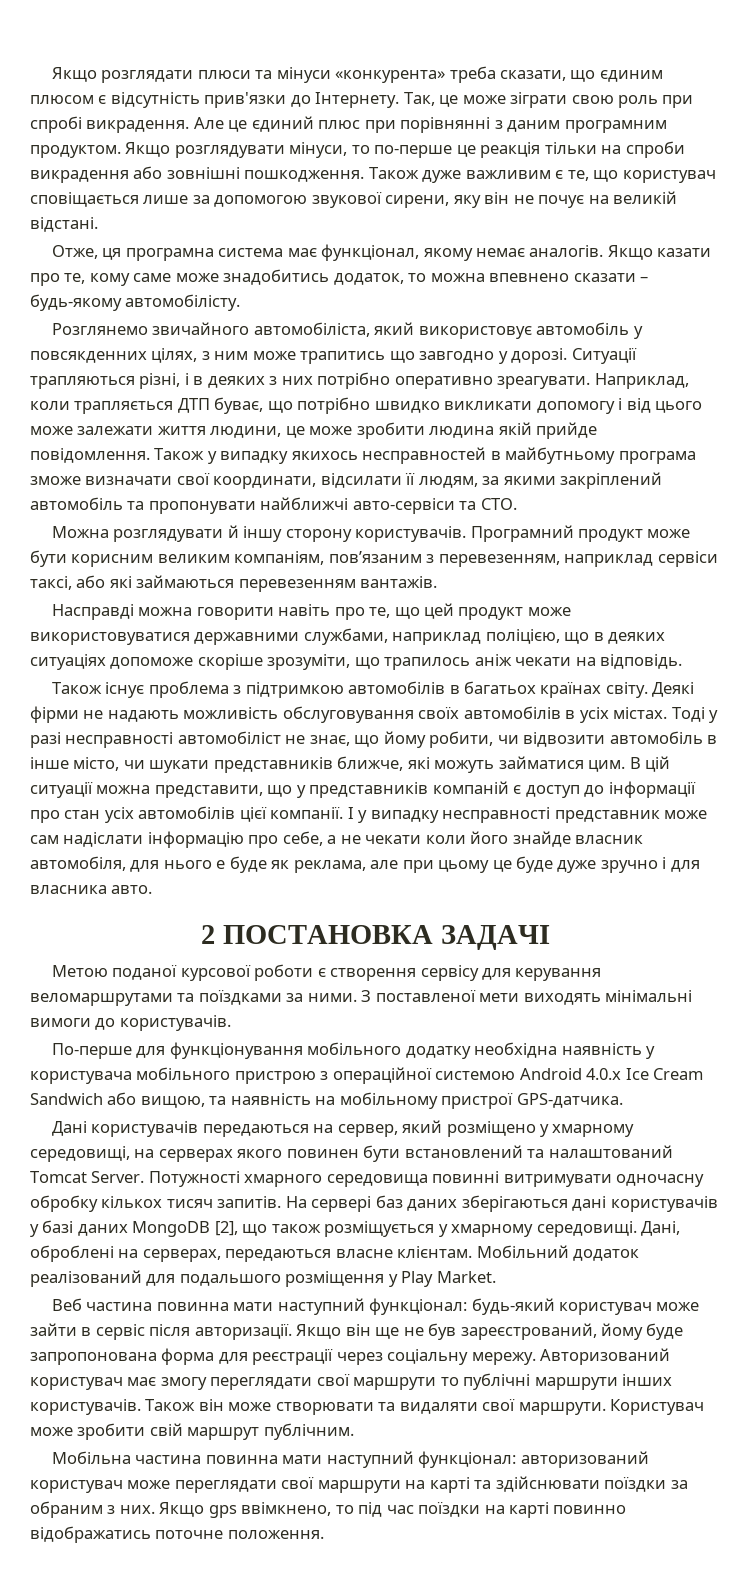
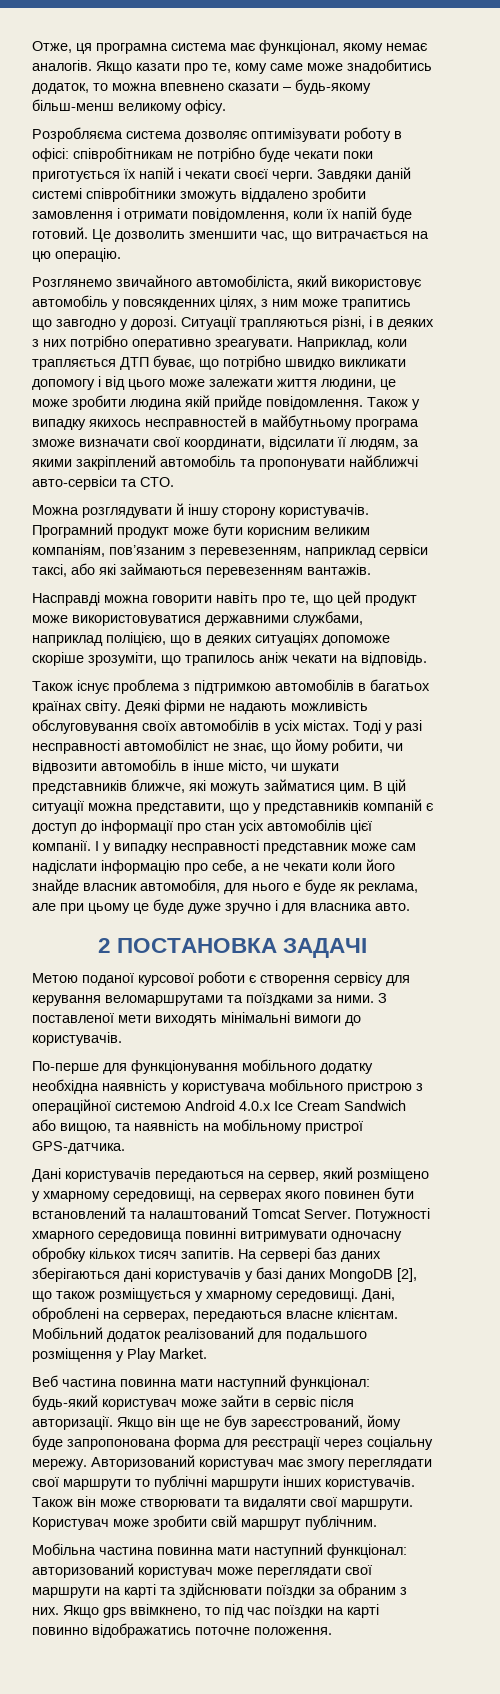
[51,66,663,83] [30,92,694,108] [30,116,667,133] [30,141,685,158] [30,166,716,183] [30,191,678,208] [30,217,98,232] Якщо розглядати плюси та мінуси «конкурента» треба сказати, що єдиним плюсом є відсутність прив'язки до Інтернету. Так, це може зіграти свою роль при спробі викрадення. Але це єдиний плюс при порівнянні з даним програмним продуктом. Якщо розглядувати мінуси, то по-перше це реакція тільки на спроби викрадення або зовнішні пошкодження. Також дуже важливим є те, що користувач сповіщається лише за допомогою звукової сирени, яку він не почує на великій відстані. // -> (32, 47) none
[125,294,241,311] автомобілісту. -> [32,99,226,114] [32,127,402,142] [32,147,373,162] [32,167,411,182] [32,187,366,202] [32,207,412,222] [32,227,429,242] [32,248,121,262] більш-менш великому офісу. // Розробляєма система дозволяє оптимізувати роботу в офісі: співробітникам не потрібно буде чекати поки приготується їх напій і чекати своєї черги. Завдяки даній системі співробітники зможуть віддалено зробити замовлення і отримати повідомлення, коли їх напій буде готовий. Це дозволить зменшити час, що витрачається на цю операцію.

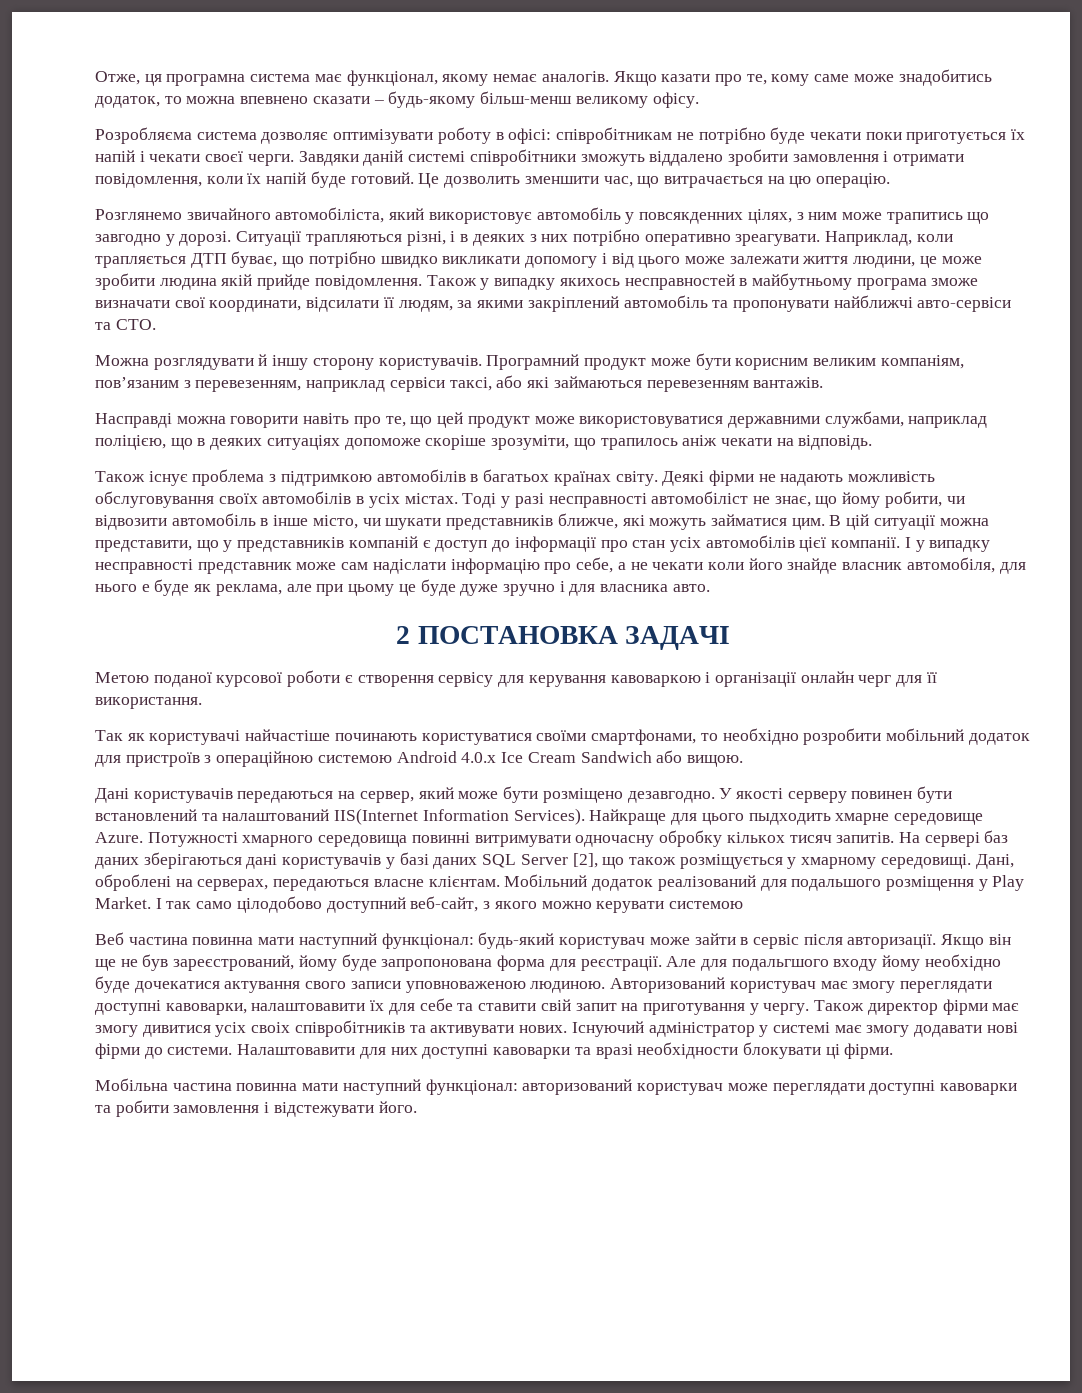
[105,993,387,1006] [32,1012,361,1026] [32,1032,122,1046] [32,1059,373,1074] [32,1079,423,1094] [32,1099,111,1114] веломаршрутами та поїздками за ними. З поставленої мети виходять мінімальні вимоги до користувачів. // По-перше для функціонування мобільного додатку необхідна наявність у користувача мобільного пристрою з операційної -> [610,671,937,687] [95,697,202,709] [95,728,1030,745] [95,751,314,767] кавоваркою і організації онлайн черг для її використання. // Так як користувачі найчастіше починають користуватися своїми смартфонами, то необхідно розробити мобільний додаток для пристроїв з операційною
[60,1119,363,1134] [32,1141,125,1154] вищою, та наявність на мобільному пристрої GPS-датчика. -> [686,755,743,767] вищою.
[357,1168,429,1182] [32,1188,320,1202] розміщено у хмарному середовищі, на серверах якого -> [458,786,847,803] може бути розміщено дезавгодно. У якості серверу
[252,1209,351,1219] Tomcat Server. -> [334,808,983,825] [95,832,143,843] IIS(Internet Information Services). Найкраще для цього пыдходить хмарне середовище Azure.
[329,1269,393,1282] MongoDB -> [482,854,568,868] SQL Server
(207, 1353) none -> [155,896,743,913] І так само цілодобово доступний веб-сайт, з якого можно керувати системою
[252,1436,433,1450] [32,1459,87,1470] реєстрації через соціальну мережу. -> [580,954,1001,971] [95,976,606,993] реєстрації. Але для подальгшого входу йому необхідно буде дочекатися актування свого записи уповноваженою людиною.
[32,1475,415,1490] [32,1496,413,1510] [32,1515,377,1530] свої маршрути то публічні маршрути інших користувачів. Також він може створювати та видаляти свої маршрути. Користувач може зробити свій маршрут публічним. -> [95,998,1020,1015] [95,1020,1018,1037] [95,1042,894,1059] доступні кавоварки, налаштовавити їх для себе та ставити свій запит на приготування у чергу. Також директор фірми має змогу дивитися усіх своіх співробітників та активувати нових. Існуючий адміністратор у системі має змогу додавати нові фірми до системи. Налаштовавити для них доступні кавоварки та вразі необхідности блокувати ці фірми.
[345,1565,372,1575] [32,1583,407,1598] [32,1604,379,1618] [32,1623,332,1638] свої маршрути на карті та здійснювати поїздки за обраним з них. Якщо gps ввімкнено, то під час поїздки на карті повинно відображатись поточне положення. -> [869,1080,1017,1095] [95,1100,417,1117] доступні кавоварки та робити замовлення і відстежувати його.

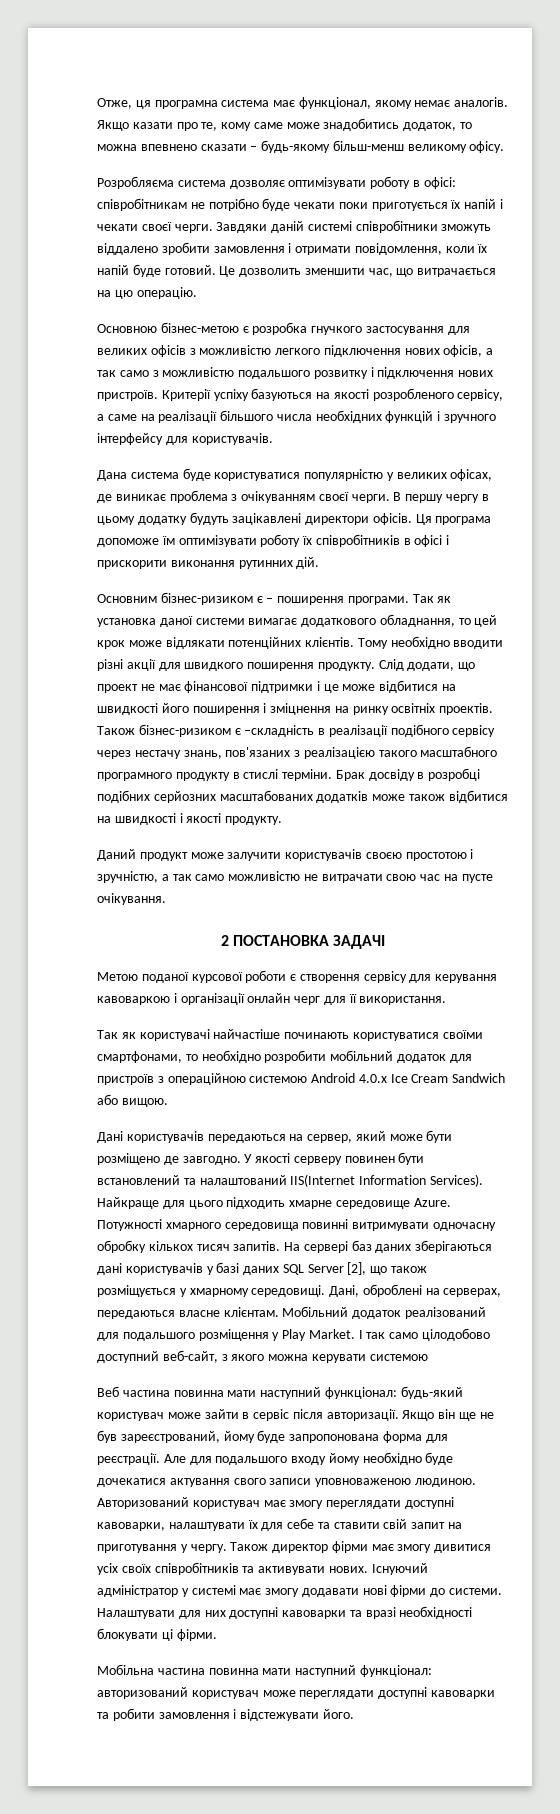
[95,207,990,224] [95,229,953,246] [95,251,982,268] [95,273,979,290] [95,295,1012,312] [95,319,156,330] [95,353,964,370] [95,375,824,392] [95,411,988,428] [95,435,873,450] [95,469,936,486] [95,491,965,508] [95,513,989,530] [95,535,991,552] [95,557,1026,574] [95,579,710,596] Розглянемо звичайного автомобіліста, який використовує автомобіль у повсякденних цілях, з ним може трапитись що завгодно у дорозі. Ситуації трапляються різні, і в деяких з них потрібно оперативно зреагувати. Наприклад, коли трапляється ДТП буває, що потрібно швидко викликати допомогу і від цього може залежати життя людини, це може зробити людина якій прийде повідомлення. Також у випадку якихось несправностей в майбутньому програма зможе визначати свої координати, відсилати її людям, за якими закріплений автомобіль та пропонувати найближчі авто-сервіси та СТО. // Можна розглядувати й іншу сторону користувачів. Програмний продукт може бути корисним великим компаніям, пов’язаним з перевезенням, наприклад сервіси таксі, або які займаються перевезенням вантажів. // Насправді можна говорити навіть про те, що цей продукт може використовуватися державними службами, наприклад поліцією, що в деяких ситуаціях допоможе скоріше зрозуміти, що трапилось аніж чекати на відповідь. // Також існує проблема з підтримкою автомобілів в багатьох країнах світу. Деякі фірми не надають можливість обслуговування своїх автомобілів в усіх містах. Тоді у разі несправності автомобіліст не знає, що йому робити, чи відвозити автомобіль в інше місто, чи шукати представників ближче, які можуть займатися цим. В цій ситуації можна представити, що у представників компаній є доступ до інформації про стан усіх автомобілів цієї компанії. І у випадку несправності представник може сам надіслати інформацію про себе, а не чекати коли його знайде власник автомобіля, для нього е буде як реклама, але при цьому це буде дуже зручно і для власника авто. -> [97,322,470,335] [97,345,494,357] [97,367,494,379] [97,388,504,401] [97,410,497,423] [97,433,273,445] [97,468,493,481] [97,490,489,503] [97,512,492,525] [97,534,450,547] [97,557,320,569] [97,592,452,605] [97,614,498,627] [97,636,504,649] [97,659,476,671] [97,680,457,693] [97,703,494,715] [97,724,496,737] [97,746,498,759] [97,768,481,781] [97,790,508,803] [97,813,283,825] [97,849,474,861] [97,871,493,883] [97,893,166,905] Основною бізнес-метою є розробка гнучкого застосування для великих офісів з можливістю легкого підключення нових офісів, а так само з можливістю подальшого розвитку і підключення нових пристроїв. Критерії успіху базуються на якості розробленого сервісу, а саме на реалізації більшого числа необхідних функцій і зручного інтерфейсу для користувачів. // Дана система буде користуватися популярністю у великих офісах, де виникає проблема з очікуванням своєї черги. В першу чергу в цьому додатку будуть зацікавлені директори офісів. Ця програма допоможе їм оптимізувати роботу їх співробітників в офісі і прискорити виконання рутинних дій. // Основним бізнес-ризиком є – поширення програми. Так як установка даної системи вимагає додаткового обладнання, то цей крок може відлякати потенційних клієнтів. Тому необхідно вводити різні акції для швидкого поширення продукту. Слід додати, що проект не має фінансової підтримки і це може відбитися на швидкості його поширення і зміцнення на ринку освітніх проектів. Також бізнес-ризиком є –складність в реалізації подібного сервісу через нестачу знань, пов'язаних з реалізацією такого масштабного програмного продукту в стислі терміни. Брак досвіду в розробці подібних серйозних масштабованих додатків може також відбитися на швидкості і якості продукту. // Даний продукт може залучити користувачів своєю простотою і зручністю, а так само можливістю не витрачати свою час на пусте очікування.
[627,791,715,803] дезавгодно. -> [163,1156,241,1165] де завгодно.
[748,813,831,825] пыдходить -> [226,1197,286,1209] підходить
[541,901,592,909] можно -> [268,1354,309,1361] можна
[731,959,829,971] подальгшого -> [215,1456,288,1465] подальшого
[251,1003,366,1011] налаштовавити -> [168,1522,245,1531] налаштувати
[251,1022,291,1033] своіх -> [121,1564,151,1573] своїх
[237,1044,356,1055] Налаштовавити -> [97,1608,175,1619] Налаштувати
[637,1042,739,1059] необхідности -> [399,1606,473,1619] необхідності

